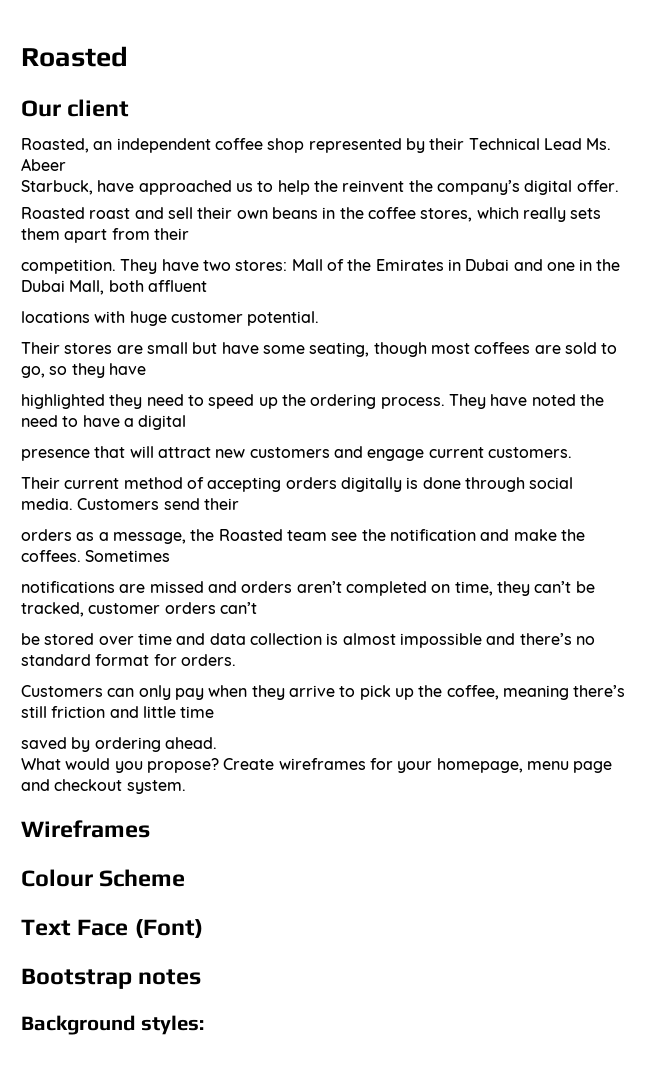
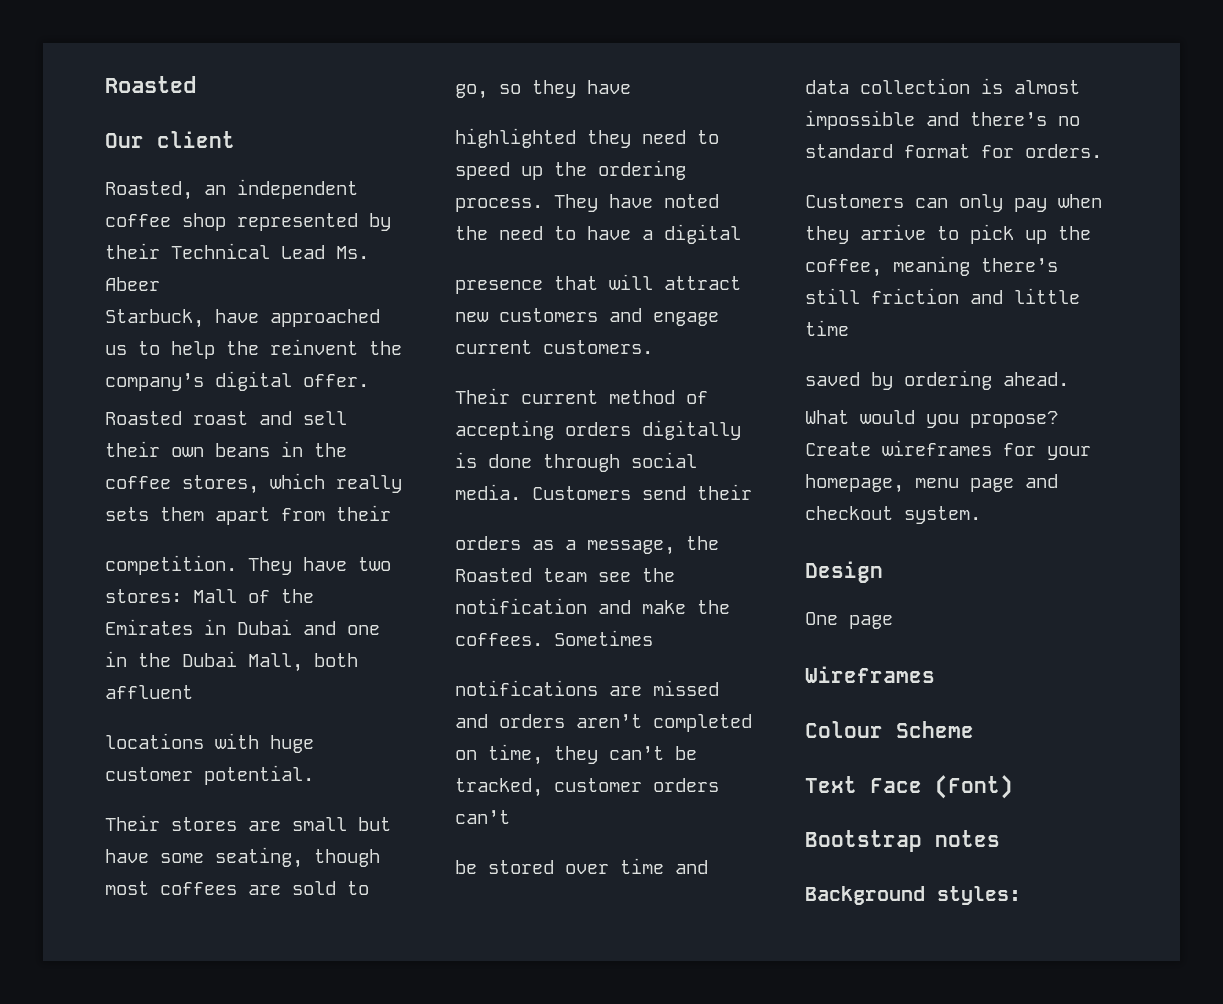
(186, 787) none -> [805,561,883,583] [805,612,893,629] // Design // One page

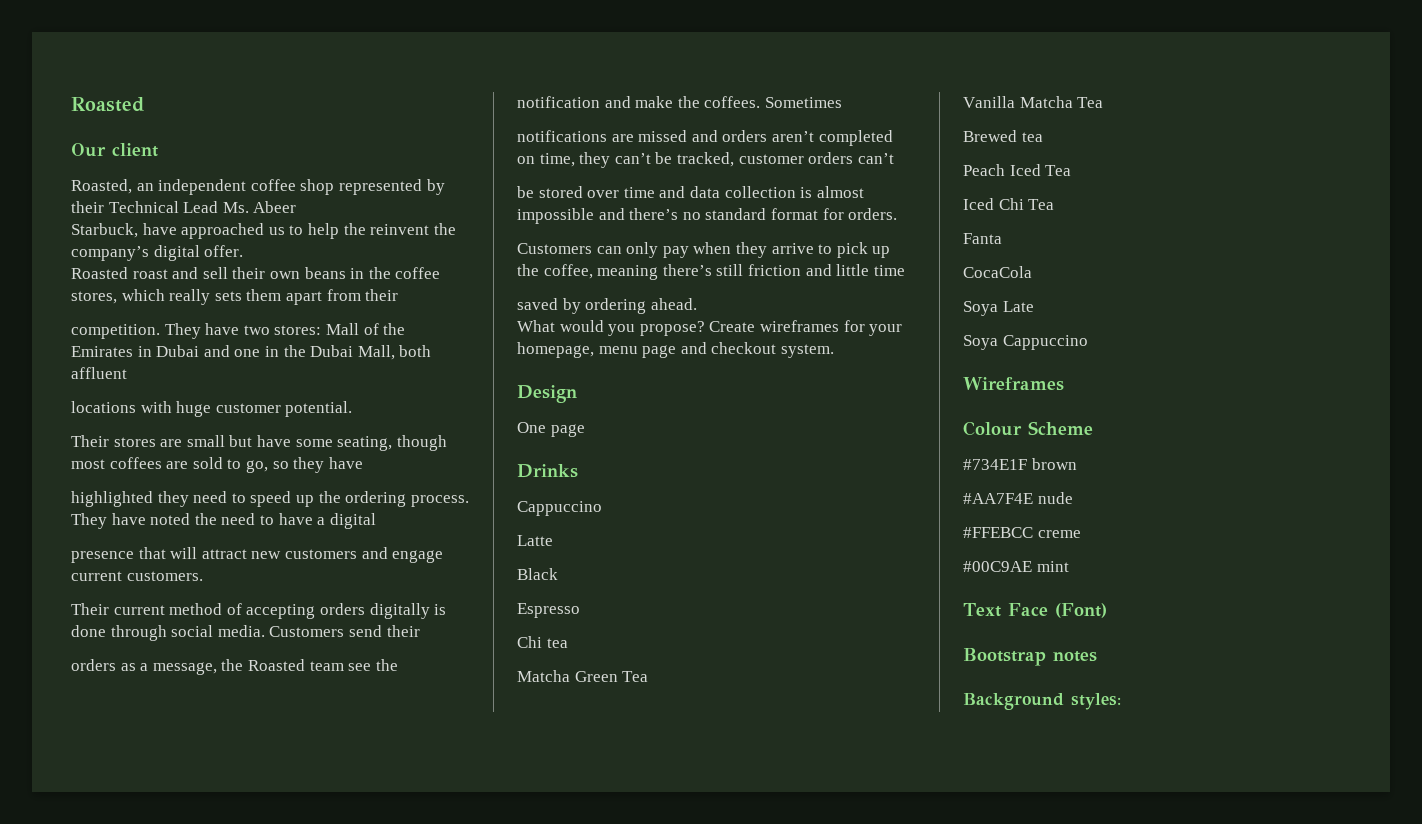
[805,666,935,683] [805,721,974,738] Wireframes // Colour Scheme -> [517,464,578,478] [517,501,602,516] [517,535,553,546] [517,568,558,580] [517,603,580,618] [517,636,568,648] [517,670,649,682] [963,96,1104,108] [963,130,1043,142] [963,164,1072,176] [963,198,1055,210] [963,233,1002,244] [963,266,1032,278] [963,301,1034,316] [963,335,1088,350] [963,377,1064,391] [963,421,1093,436] [963,458,1077,470] [963,492,1073,504] [963,527,1081,538] [963,561,1069,572] Drinks // Cappuccino // Latte // Black // Espresso // Chi tea // Matcha Green Tea // Vanilla Matcha Tea // Brewed tea // Peach Iced Tea // Iced Chi Tea // Fanta // CocaCola // Soya Late // Soya Cappuccino // Wireframes // Colour Scheme // #734E1F brown // #AA7F4E nude // #FFEBCC creme // #00C9AE mint

